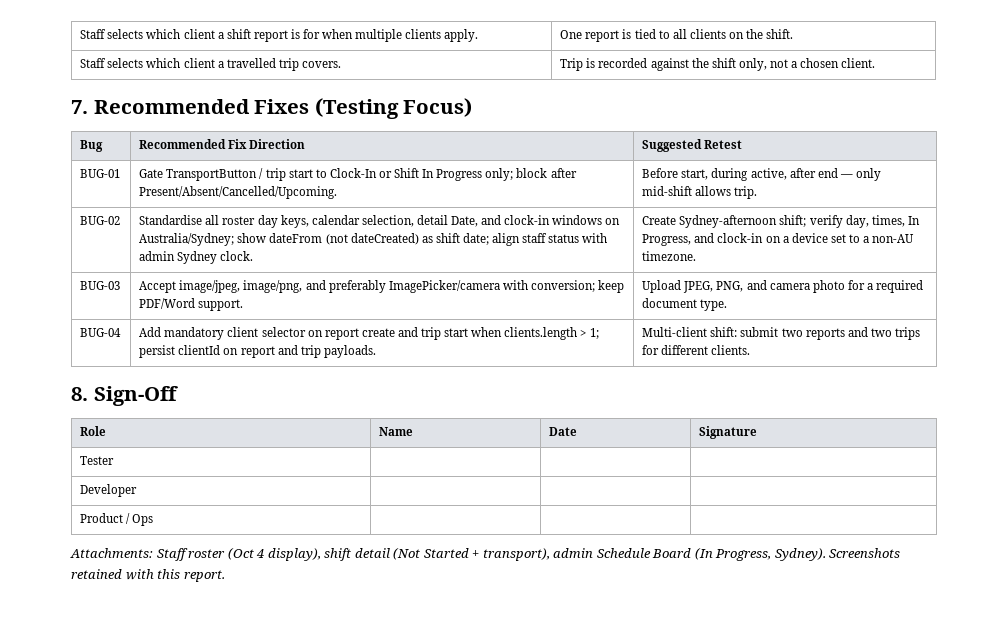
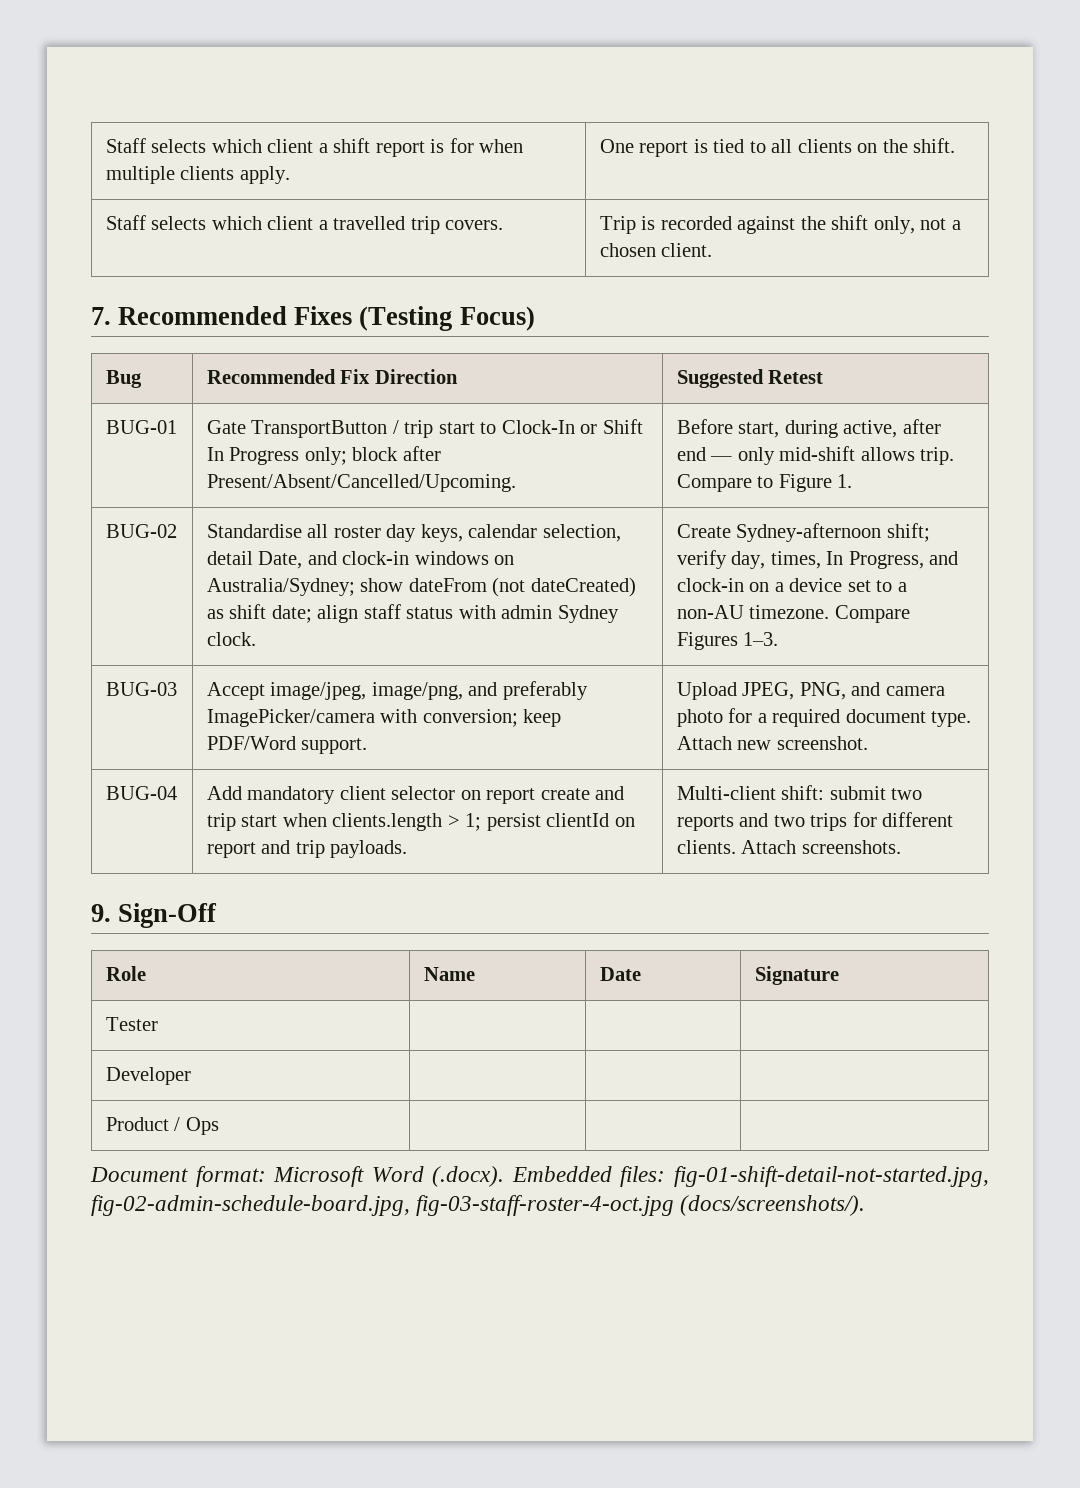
(758, 192) none -> [676,474,853,492] Compare to Figure 1.
(697, 256) none -> [834,605,910,623] [676,632,779,650] Compare Figures 1–3.
(728, 305) none -> [676,736,868,750] Attach new screenshot.
[71,387,88,401] // 8. -> [741,840,901,854] [91,904,111,922] Attach screenshots. // 9.
[70,548,901,561] [71,569,225,582] Attachments: Staff roster (Oct 4 display), shift detail (Not Started + transport), admin Schedule Board (In Progress, Sydney). Screenshots retained with this report. -> [90,1166,989,1187] [91,1195,866,1216] Document format: Microsoft Word (.docx). Embedded files: fig-01-shift-detail-not-started.jpg, fig-02-admin-schedule-board.jpg, fig-03-staff-roster-4-oct.jpg (docs/screenshots/).

